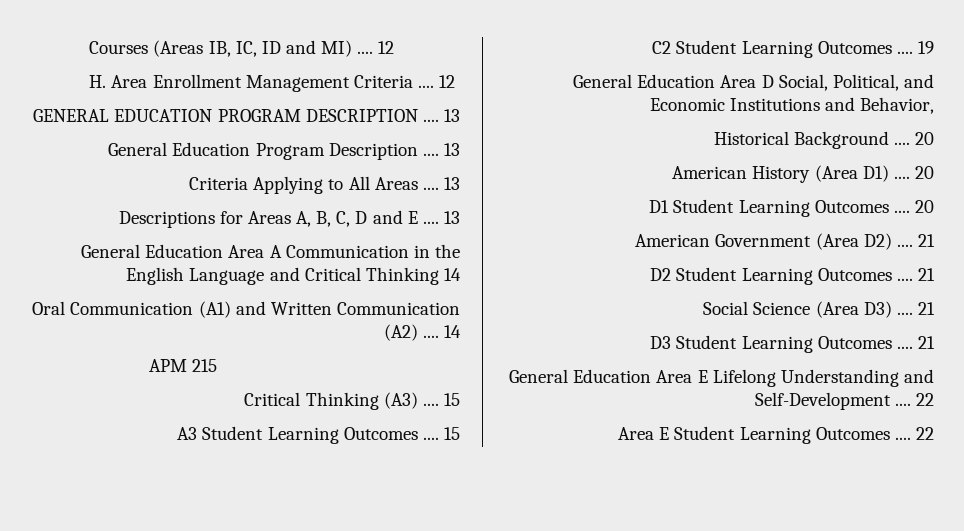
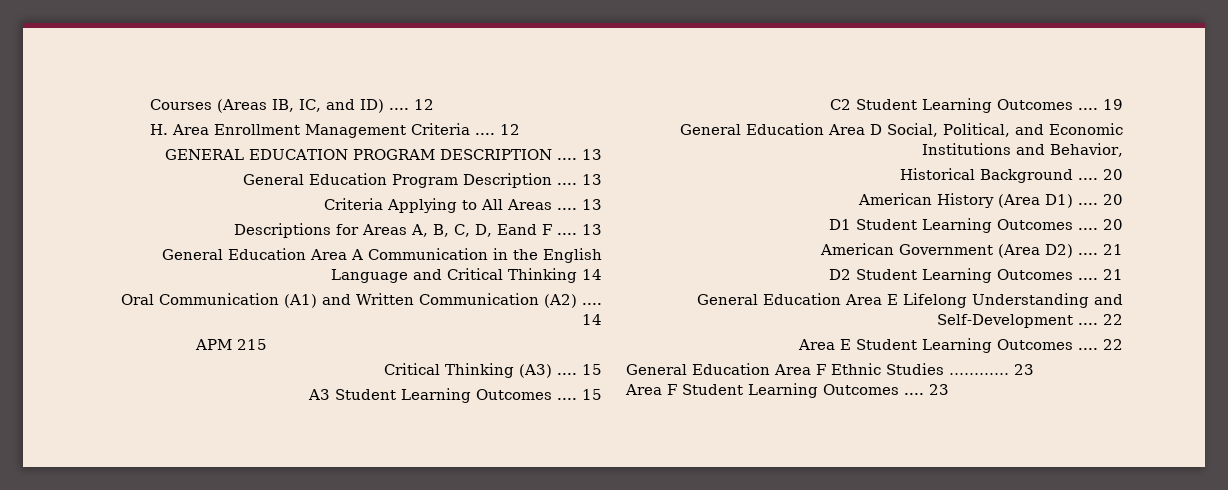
[261,40,353,57] ID and MI) -> [326,99,385,113] and ID)
[355,210,418,224] D and E -> [475,224,552,237] D, Eand F
[703,301,935,318] [650,335,935,353] // Social Science (Area D3) .... 21 // D3 Student Learning Outcomes .... 21 -> (1123, 274) none
(934, 433) none -> [626,363,1034,375] [625,383,949,398] // General Education Area F Ethnic Studies ………… 23 // Area F Student Learning Outcomes .... 23

